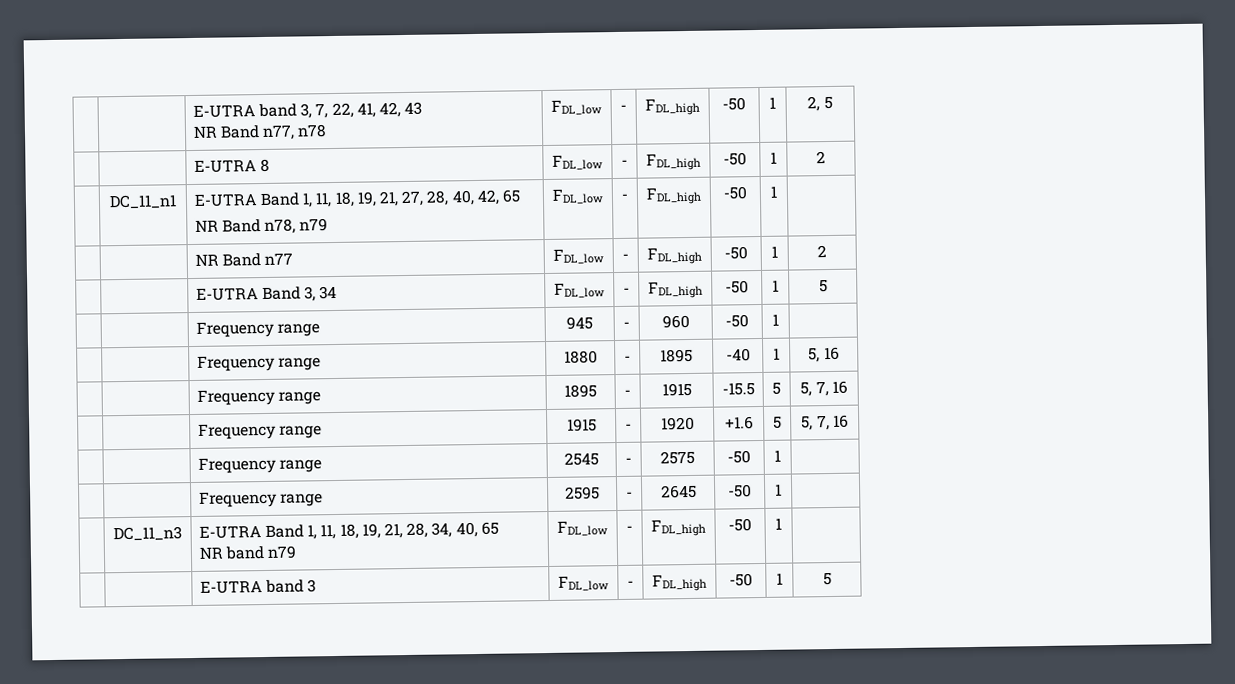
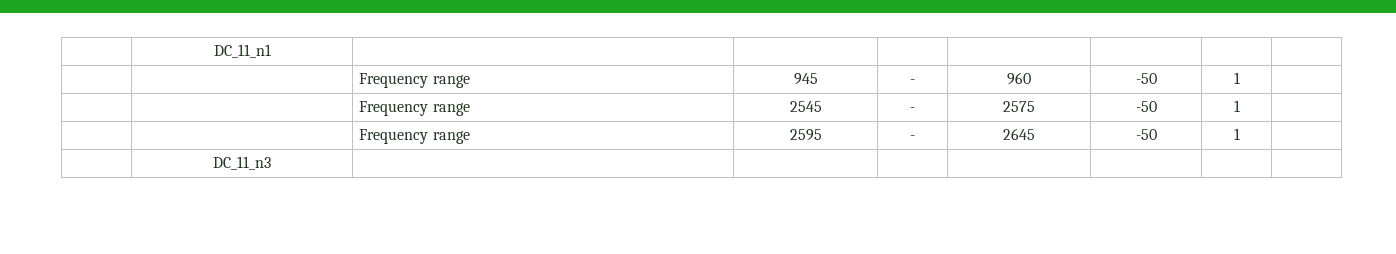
[192,101,423,119] [192,124,328,140] [551,99,602,115] [620,104,627,111] [645,97,700,116] [722,97,746,111] [769,96,776,109] [807,95,833,112] [193,158,271,173] [552,154,603,170] [621,159,628,166] [646,152,701,171] [723,152,747,166] [770,151,777,164] [816,151,826,164] [109,194,177,210] [193,189,521,208] [194,218,329,234] [552,188,604,204] [621,193,628,200] [646,186,702,205] [723,186,747,200] [770,185,777,198] [194,252,294,267] [553,248,604,264] [622,253,629,260] [647,246,702,265] [724,246,748,260] [771,245,778,258] [817,245,827,258] [195,285,338,302] [554,282,605,298] [623,287,630,294] [648,280,703,299] [725,280,749,294] [772,279,779,292] [818,279,828,293] | | E-UTRA band 3, 7, 22, 41, 42, 43 // NR Band n77, n78 | FDL_low | - | FDL_high | -50 | 1 | 2, 5 // | | E-UTRA 8 | FDL_low | - | FDL_high | -50 | 1 | 2 // | DC_11_n1 | E-UTRA Band 1, 11, 18, 19, 21, 27, 28, 40, 42, 65 // NR Band n78, n79 | FDL_low | - | FDL_high | -50 | 1 | // | | NR Band n77 | FDL_low | - | FDL_high | -50 | 1 | 2 // | | E-UTRA Band 3, 34 | FDL_low | - | FDL_high | -50 | 1 | 5 -> [213,44,271,58] | DC_11_n1 | | | | | | |
[196,354,322,372] [563,350,598,364] [624,355,631,362] [660,348,693,363] [725,348,751,362] [773,347,780,360] [808,346,840,363] [196,388,322,406] [564,384,597,398] [624,389,631,396] [661,382,692,397] [721,382,755,396] [772,381,781,395] [800,380,848,397] [197,422,323,440] [566,418,597,432] [625,423,632,430] [660,416,695,431] [724,416,754,430] [773,415,782,429] [801,414,849,431] // | | Frequency range | 1880 | - | 1895 | -40 | 1 | 5, 16 // | | Frequency range | 1895 | - | 1915 | -15.5 | 5 | 5, 7, 16 // | | Frequency range | 1915 | - | 1920 | +1.6 | 5 | 5, 7, 16 -> (1240, 78) none
[198,521,499,540] [198,545,298,560] [557,520,608,536] [626,525,633,532] [651,518,706,537] [728,518,752,532] [775,517,782,530] [199,579,317,594] [558,575,609,591] [627,580,634,587] [652,573,707,592] [729,573,753,587] [776,572,783,585] [822,572,832,586] E-UTRA Band 1, 11, 18, 19, 21, 28, 34, 40, 65 // NR band n79 | FDL_low | - | FDL_high | -50 | 1 | // | | E-UTRA band 3 | FDL_low | - | FDL_high | -50 | 1 | 5 -> (271, 163) | | | | | |

